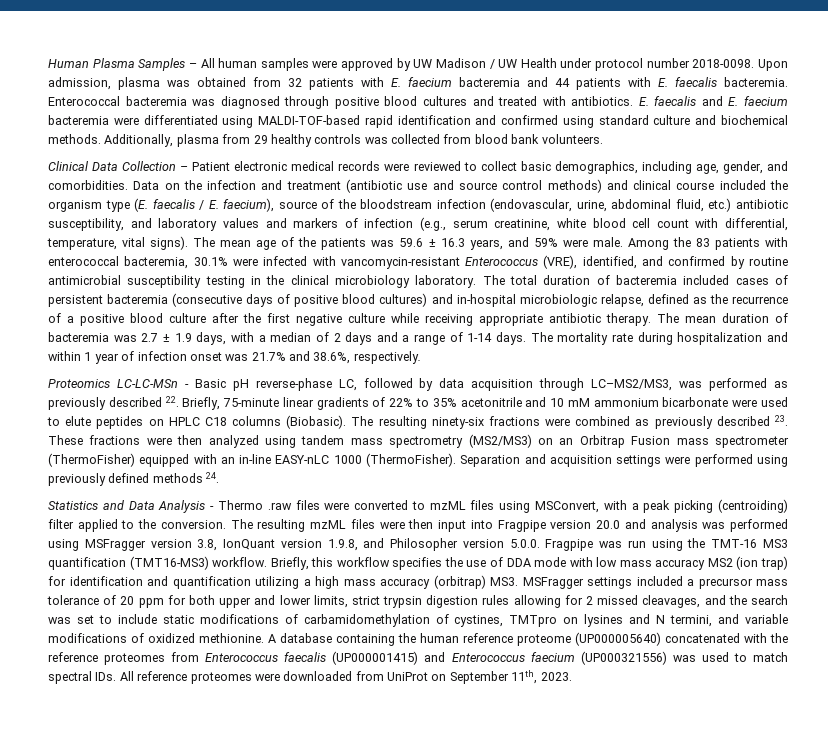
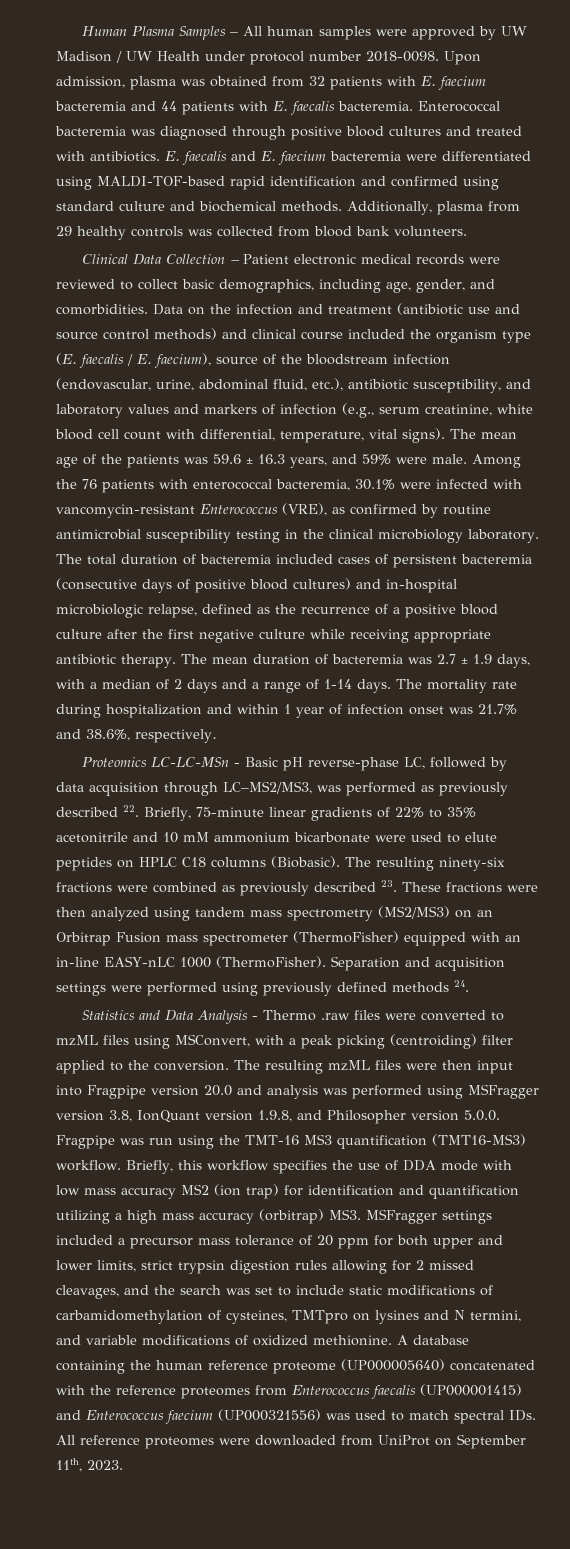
[708,198,732,212] etc.) -> [312,378,343,391] etc.),
[695,238,710,247] 83 -> [82,479,97,489] 76
[582,256,664,269] identified, and -> [332,507,345,514] as
[454,615,504,627] cystines, -> [226,1310,287,1324] cysteines,

